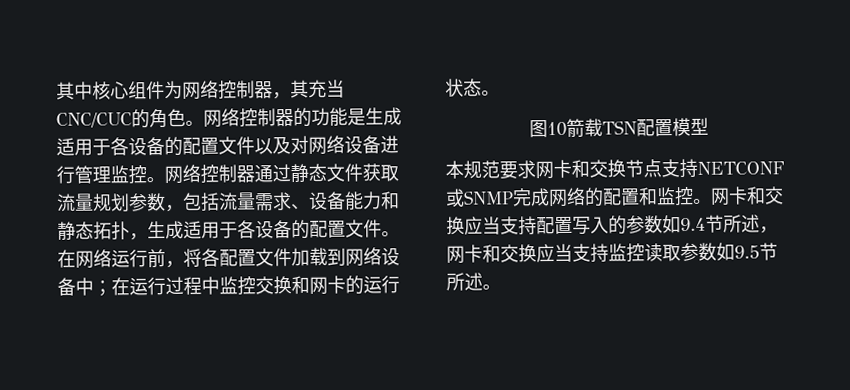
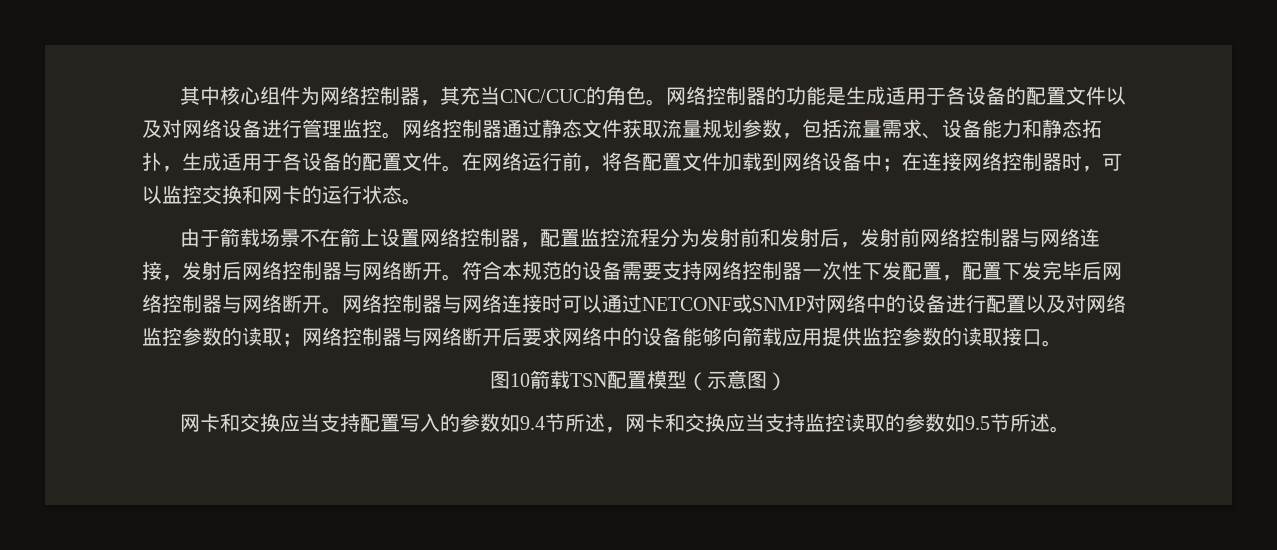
[129,276,220,296] 运行过程中 -> [922,152,1122,172] [142,185,162,204] 连接网络控制器时，可以
(500, 93) none -> [180,228,1101,248] [142,261,1122,281] [142,294,1126,314] [142,327,1062,347] // 由于箭载场景不在箭上设置网络控制器，配置监控流程分为发射前和发射后，发射前网络控制器与网络连接，发射后网络控制器与网络断开。符合本规范的设备需要支持网络控制器一次性下发配置，配置下发完毕后网络控制器与网络断开。网络控制器与网络连接时可以通过NETCONF或SNMP对网络中的设备进行配置以及对网络监控参数的读取；网络控制器与网络断开后要求网络中的设备能够向箭载应用提供监控参数的读取接口。
[445,158,785,180] [445,186,712,208] // 本规范要求网卡和交换节点支持NETCONF或SNMP完成网络的配置和监控。 -> [687,370,787,391] （示意图） //
(681, 253) none -> [885,413,906,432] 的

